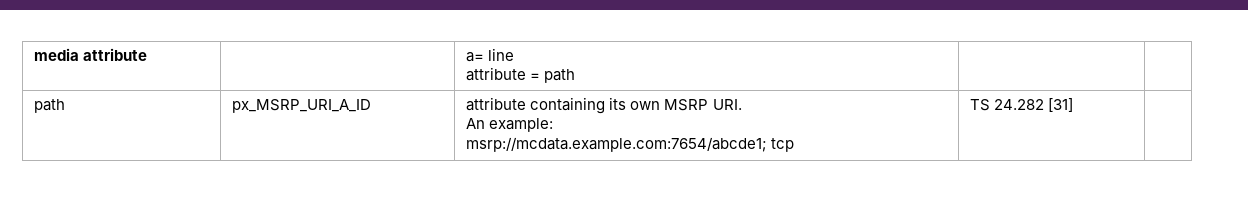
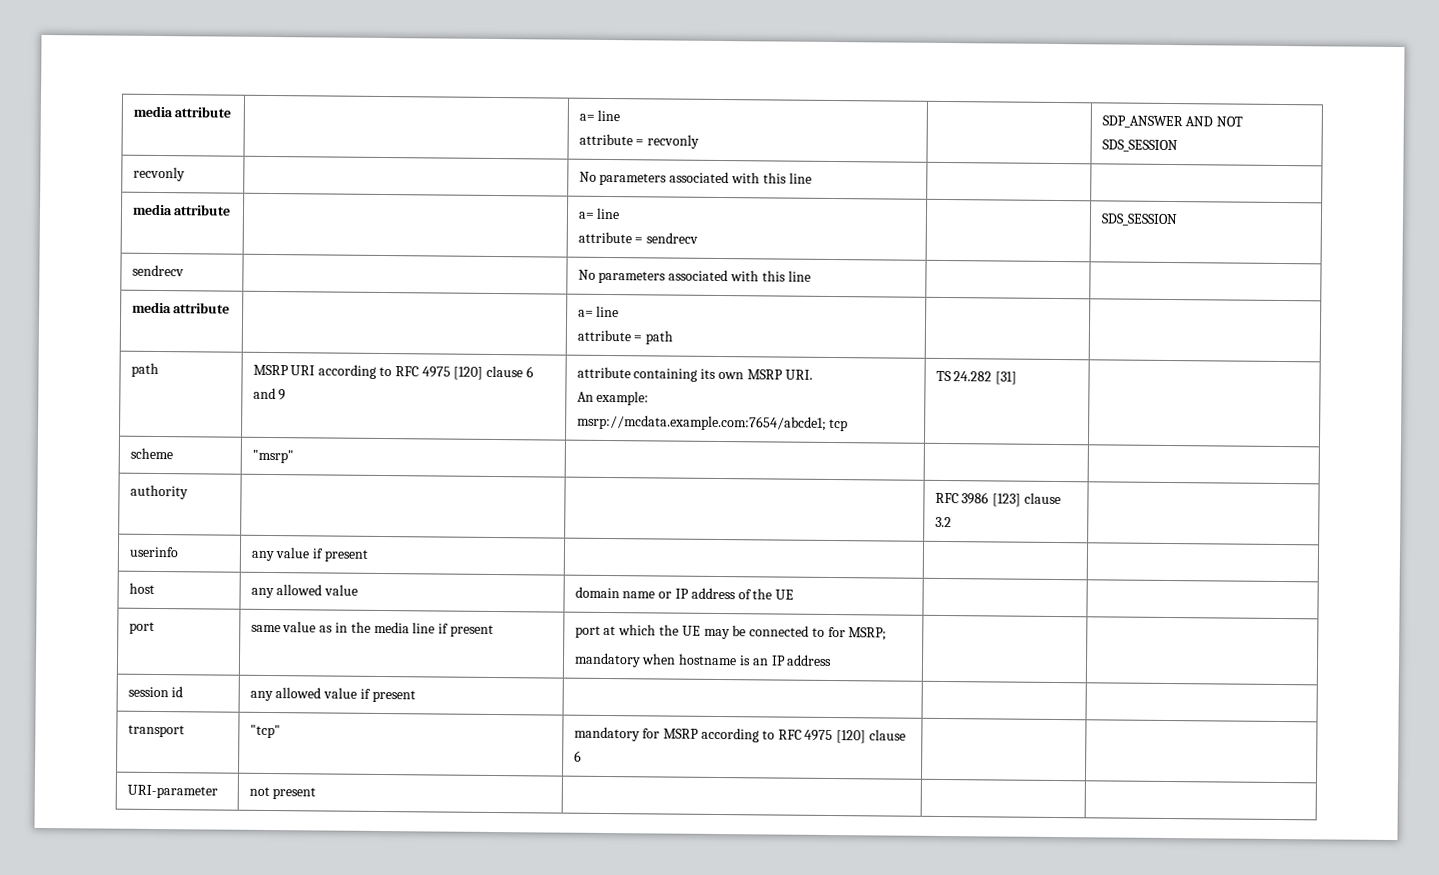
[34,48,148,61] [466,48,515,62] [466,67,576,83] [34,99,66,113] [232,99,372,113] media attribute | | a= line // attribute = path | | // path | px_MSRP_URI_A_ID -> [132,105,232,118] [578,109,621,122] [578,133,700,149] [1101,115,1244,129] [1101,139,1178,153] [132,166,185,182] [578,171,812,186] [131,203,232,216] [577,207,621,220] [577,231,699,244] [1100,213,1178,227] [131,264,184,277] [577,269,811,284] [131,301,231,314] [577,305,620,318] [576,329,674,345] [130,362,159,378] [252,364,534,380] [252,387,287,401] media attribute | | a= line // attribute = recvonly | | SDP_ANSWER AND NOT SDS_SESSION // recvonly | | No parameters associated with this line | | // media attribute | | a= line // attribute = sendrecv | | SDS_SESSION // sendrecv | | No parameters associated with this line | | // media attribute | | a= line // attribute = path | | // path | MSRP URI according to RFC 4975 [120] clause 6 and 9
(1074, 105) none -> [129,447,173,460] [251,449,294,464] [129,484,188,500] [934,492,1061,507] [934,516,952,528] [128,546,179,558] [250,547,368,562] [128,582,155,594] [250,584,359,599] [574,586,795,600] [128,621,155,634] [250,621,494,637] [574,624,888,641] [573,652,833,668] [127,686,184,698] [249,687,416,703] [127,724,185,738] [249,724,281,739] [573,726,906,744] [573,750,582,762] [126,784,218,799] [248,786,317,800] // scheme | "msrp" | | | // authority | | | RFC 3986 [123] clause 3.2 | // userinfo | any value if present | | | // host | any allowed value | domain name or IP address of the UE | | // port | same value as in the media line if present | port at which the UE may be connected to for MSRP; // mandatory when hostname is an IP address | | // session id | any allowed value if present | | | // transport | "tcp" | mandatory for MSRP according to RFC 4975 [120] clause 6 | | // URI-parameter | not present | | |

